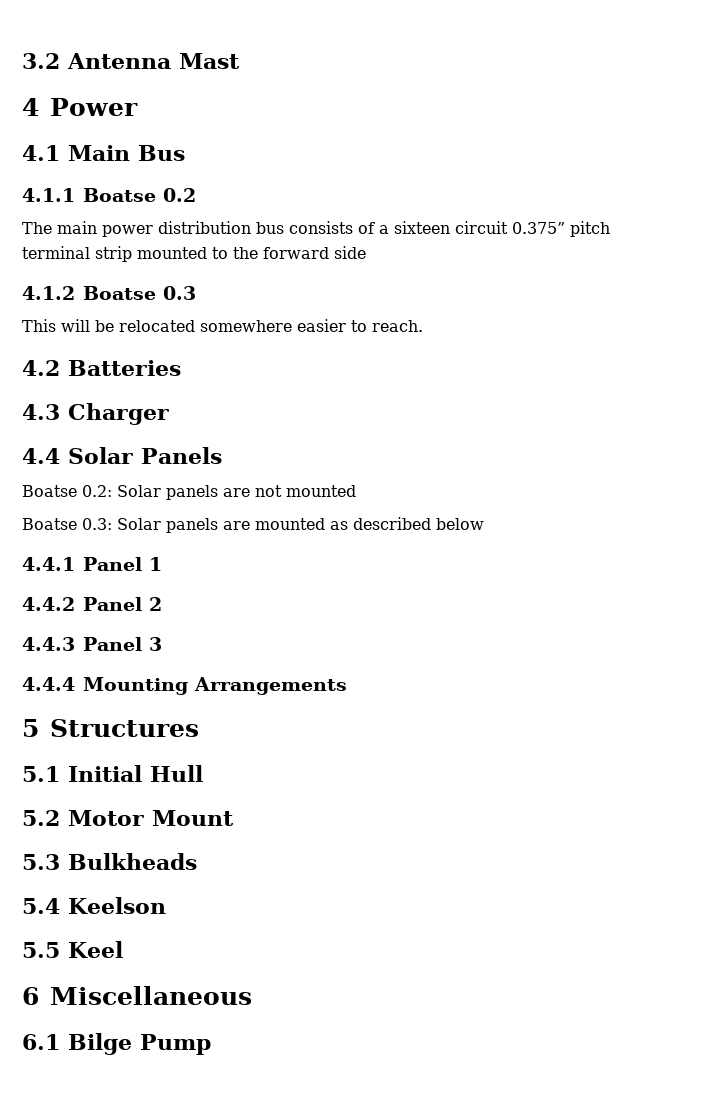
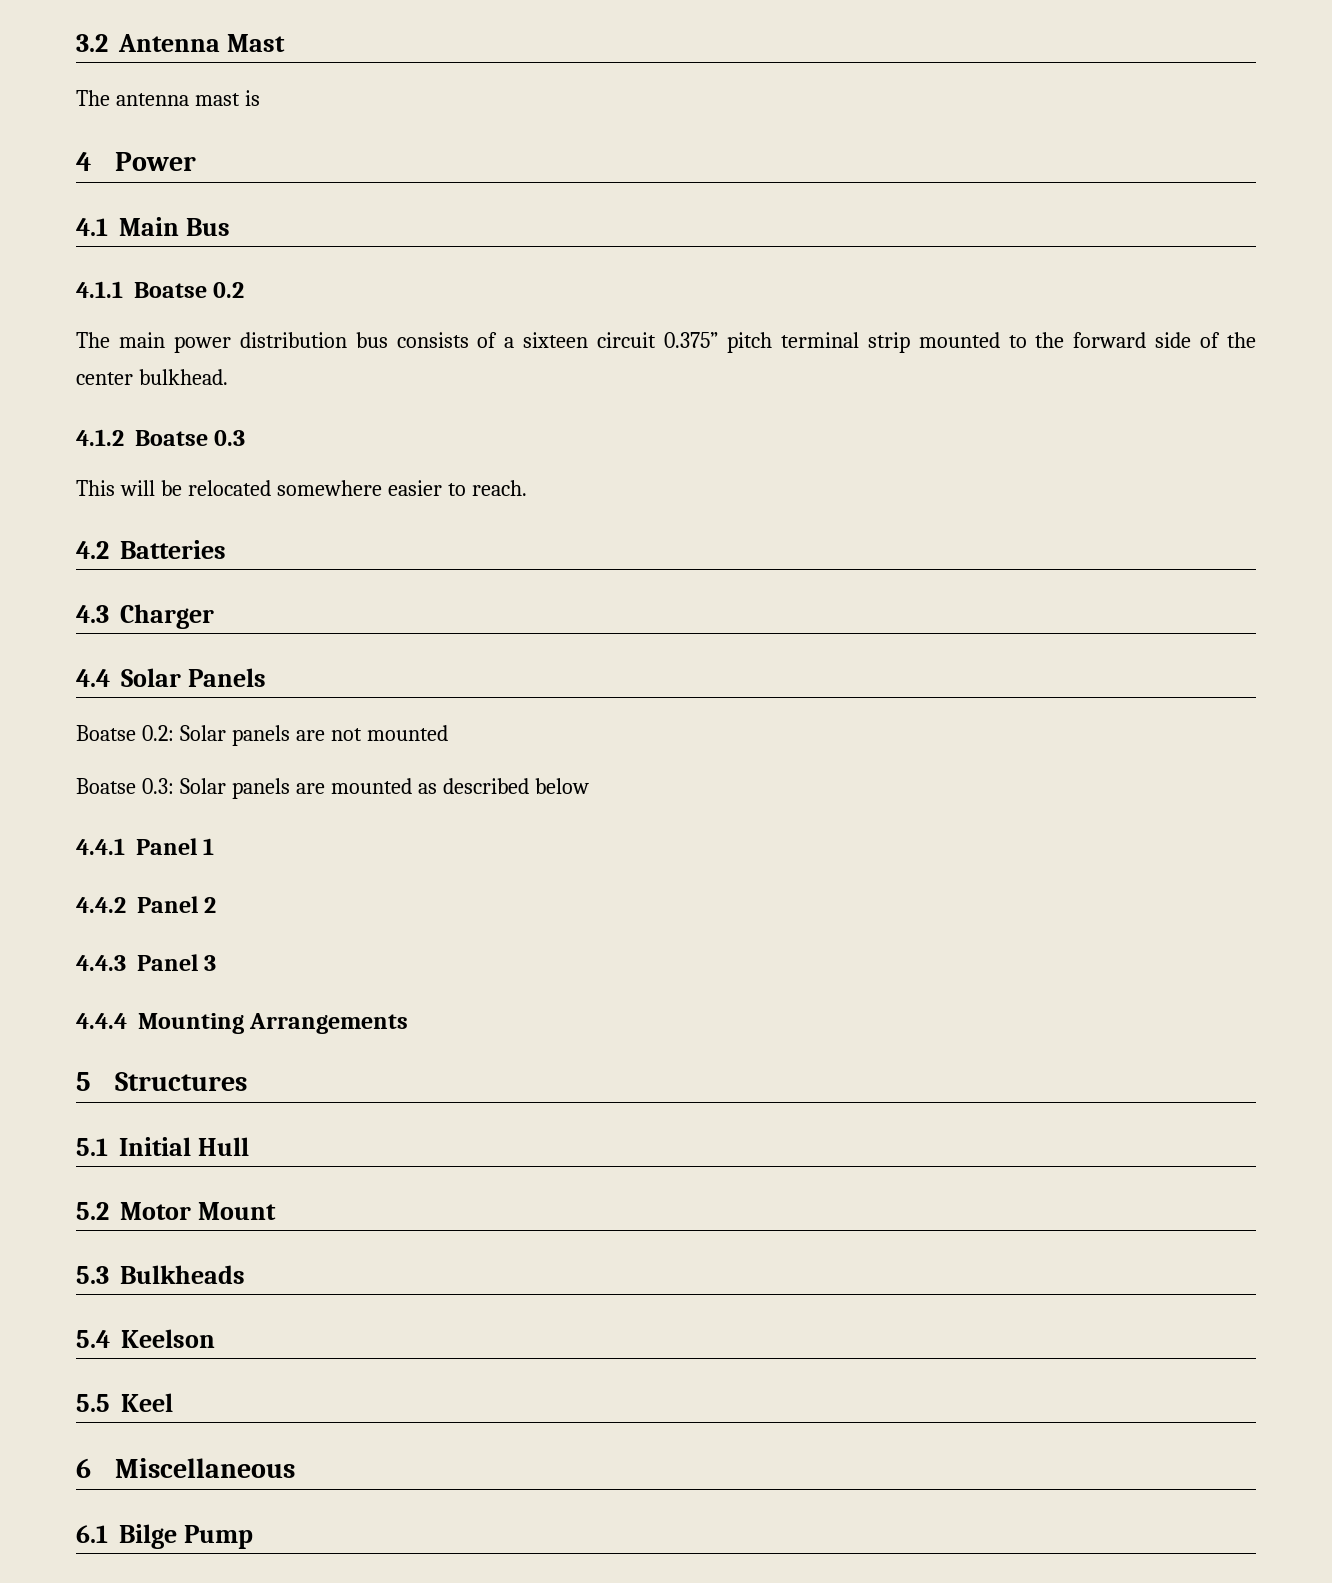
(240, 61) none -> [76,90,260,106] // The antenna mast is
(366, 252) none -> [1200,332,1256,348] [76,369,228,385] of the center bulkhead.

